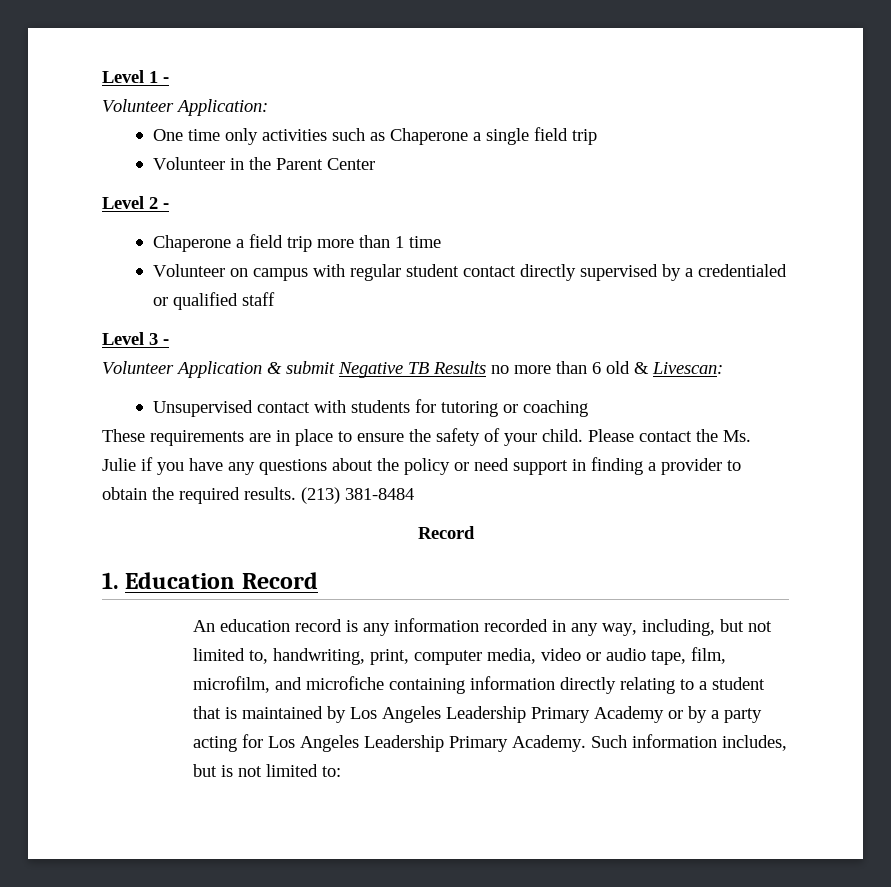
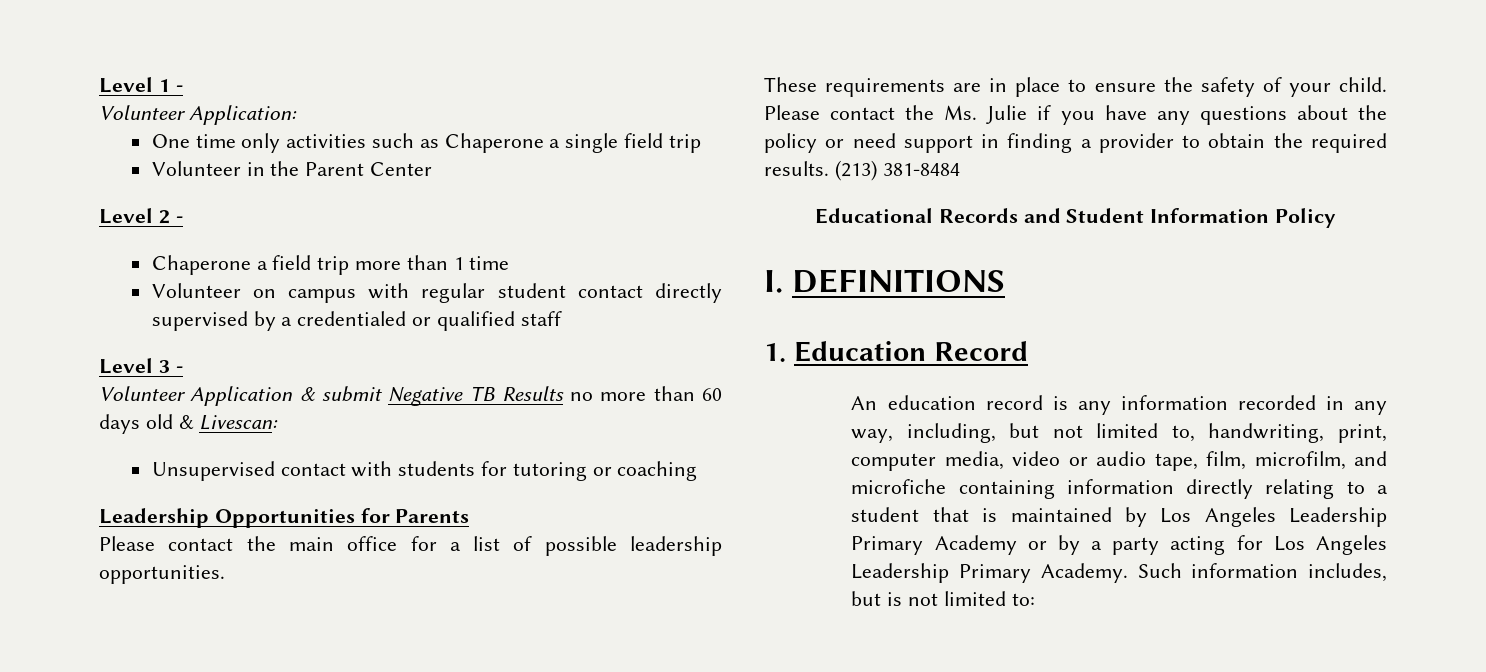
[592,362,601,374] 6 -> [702,388,722,401] [99,414,140,434] 60 days
(588, 408) none -> [99,508,470,528] [99,536,722,556] [99,565,225,584] // Leadership Opportunities for Parents // Please contact the main office for a list of possible leadership opportunities.
[417,526,475,539] Record -> [814,208,1337,228] [764,269,1006,293] Educational Records and Student Information Policy // I. DEFINITIONS

